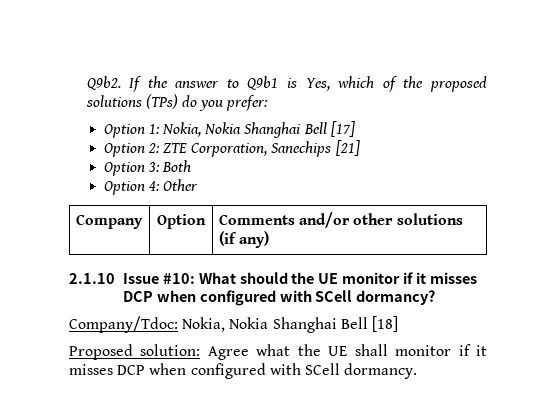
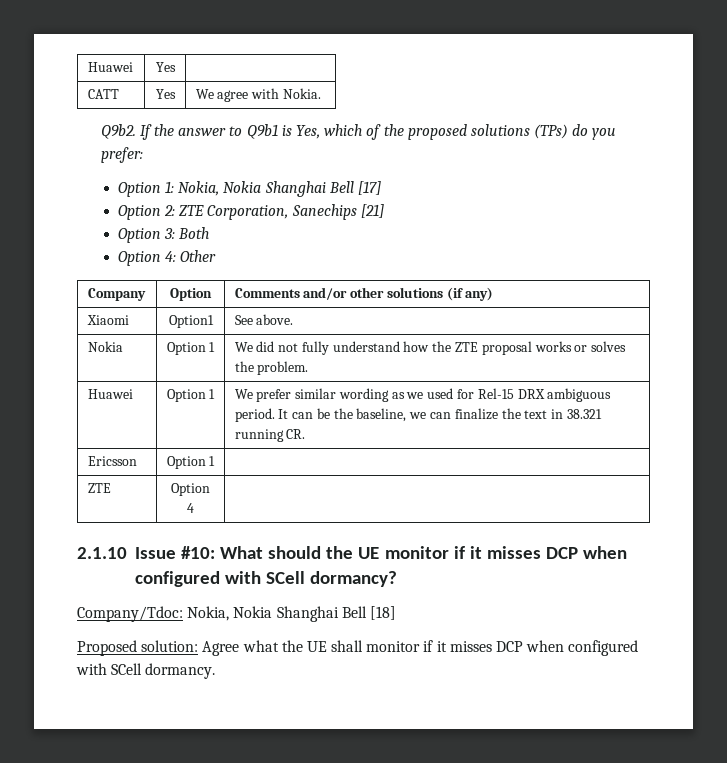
(86, 83) none -> [87,62,133,72] [155,62,176,72] [87,89,119,99] [155,89,176,99] [195,88,321,102] Huawei | Yes | // CATT | Yes | We agree with Nokia. //
(270, 239) none -> [86,315,129,325] [168,315,214,328] [234,314,294,325] [87,341,123,352] [166,342,216,355] [234,341,627,355] [234,361,309,375] [87,389,133,399] [166,389,216,402] [234,388,612,402] [234,408,602,422] [234,429,306,442] [87,456,137,466] [166,456,216,469] [87,483,111,493] [171,483,210,496] [187,503,194,513] // Xiaomi | Option1 | See above. // Nokia | Option 1 | We did not fully understand how the ZTE proposal works or solves the problem. // Huawei | Option 1 | We prefer similar wording as we used for Rel-15 DRX ambiguous period. It can be the baseline, we can finalize the text in 38.321 running CR. // Ericsson | Option 1 | // ZTE | Option 4 |

